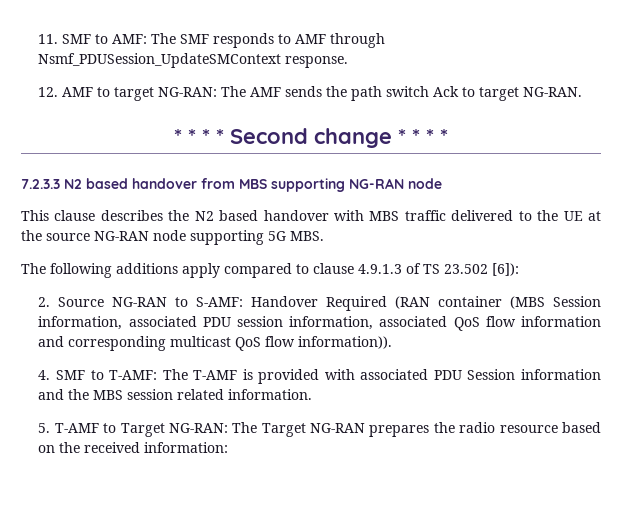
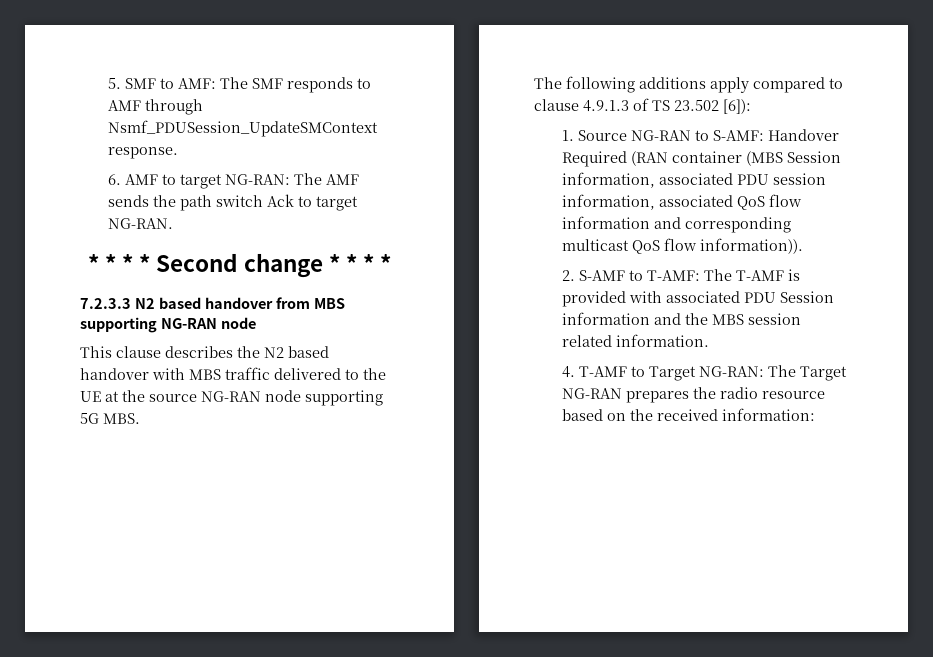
[38,34,59,44] 11. -> [107,78,121,89] 5.
[38,87,59,97] 12. -> [107,174,121,185] 6.
[38,297,51,307] 2. -> [561,130,574,141] 1.
[38,370,86,380] 4. SMF -> [561,270,625,281] 2. S-AMF
[38,423,51,433] 5. -> [561,366,575,378] 4.

